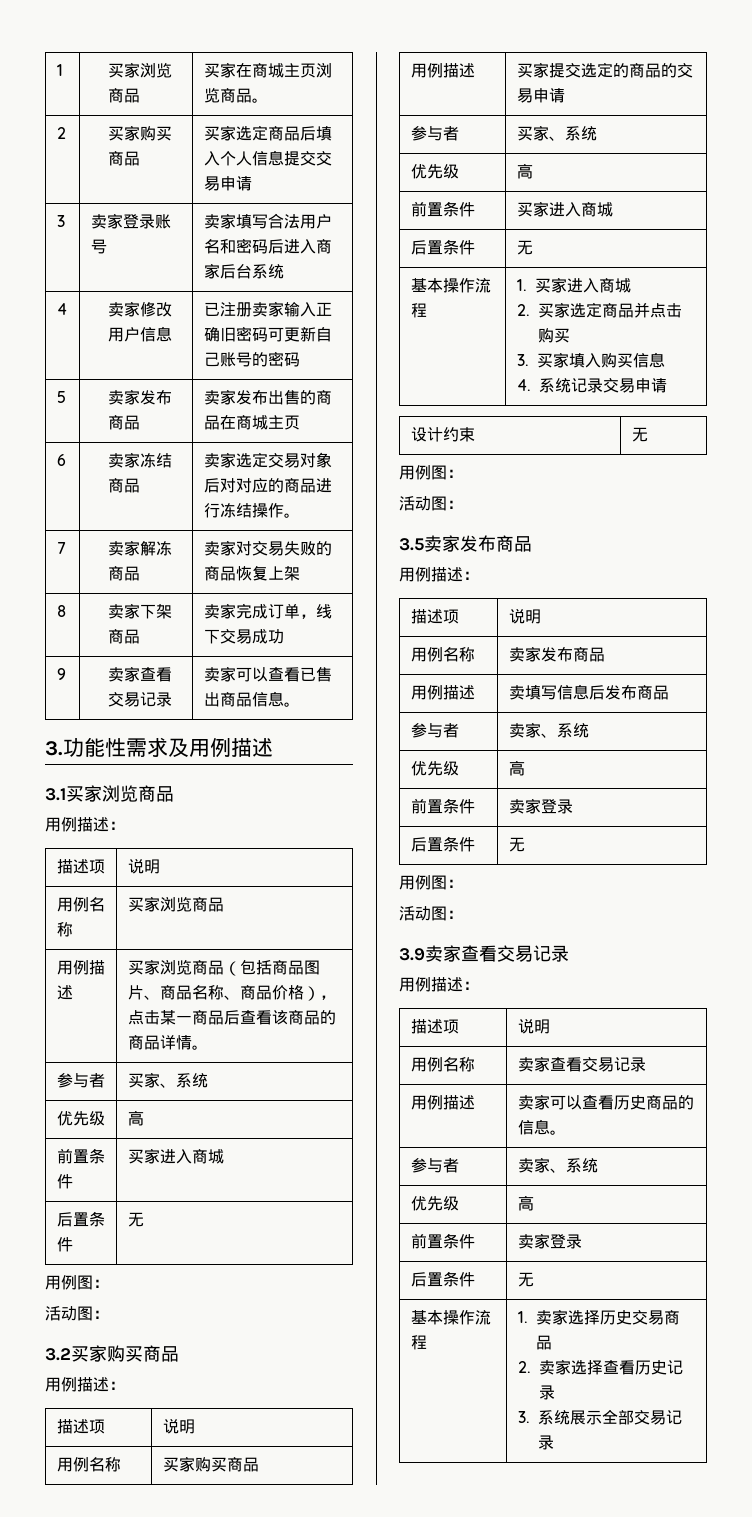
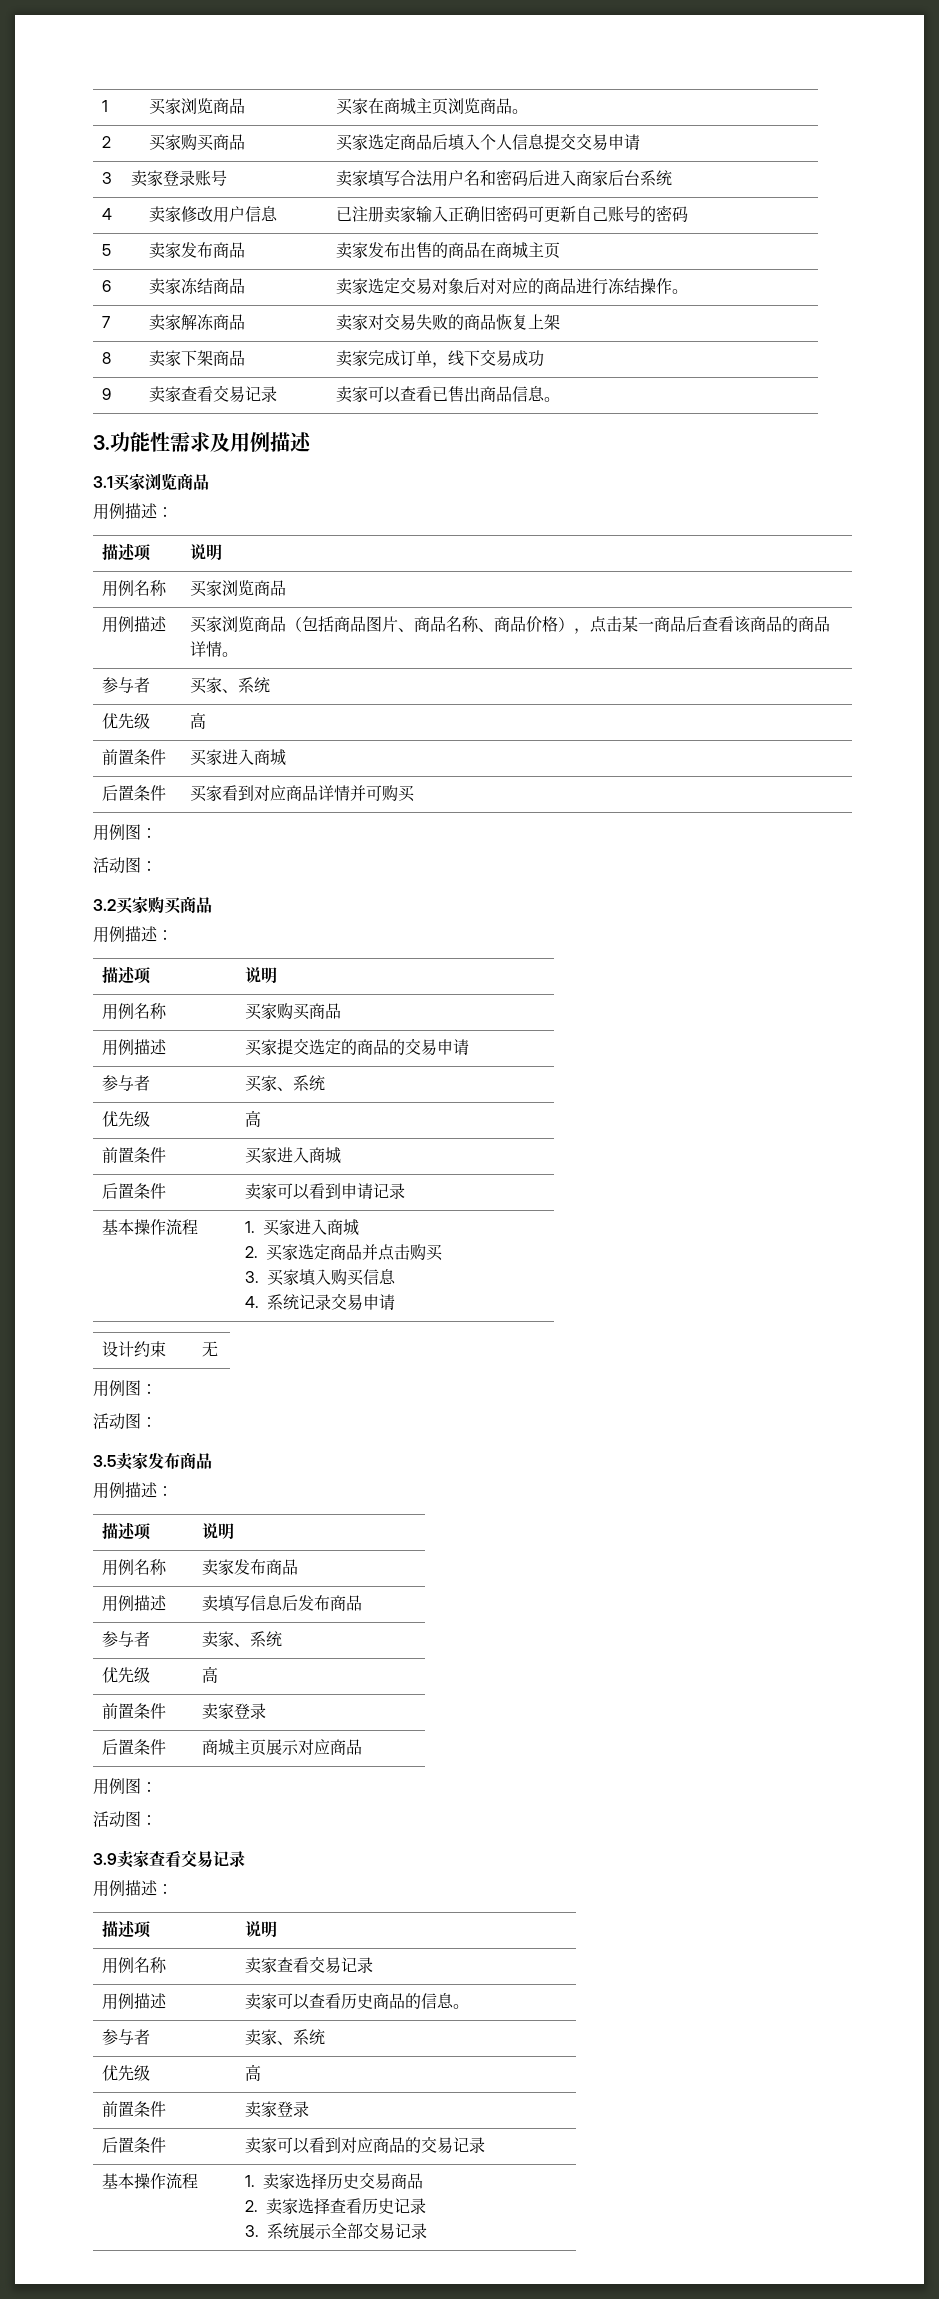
[127,1212,144,1227] 无 -> [190,785,416,802] 买家看到对应商品详情并可购买
[516,240,533,255] 无 -> [245,1183,406,1200] 卖家可以看到申请记录
[508,837,525,852] 无 -> [202,1739,363,1756] 商城主页展示对应商品
[517,1272,534,1287] 无 -> [245,2136,486,2154] 卖家可以看到对应商品的交易记录

